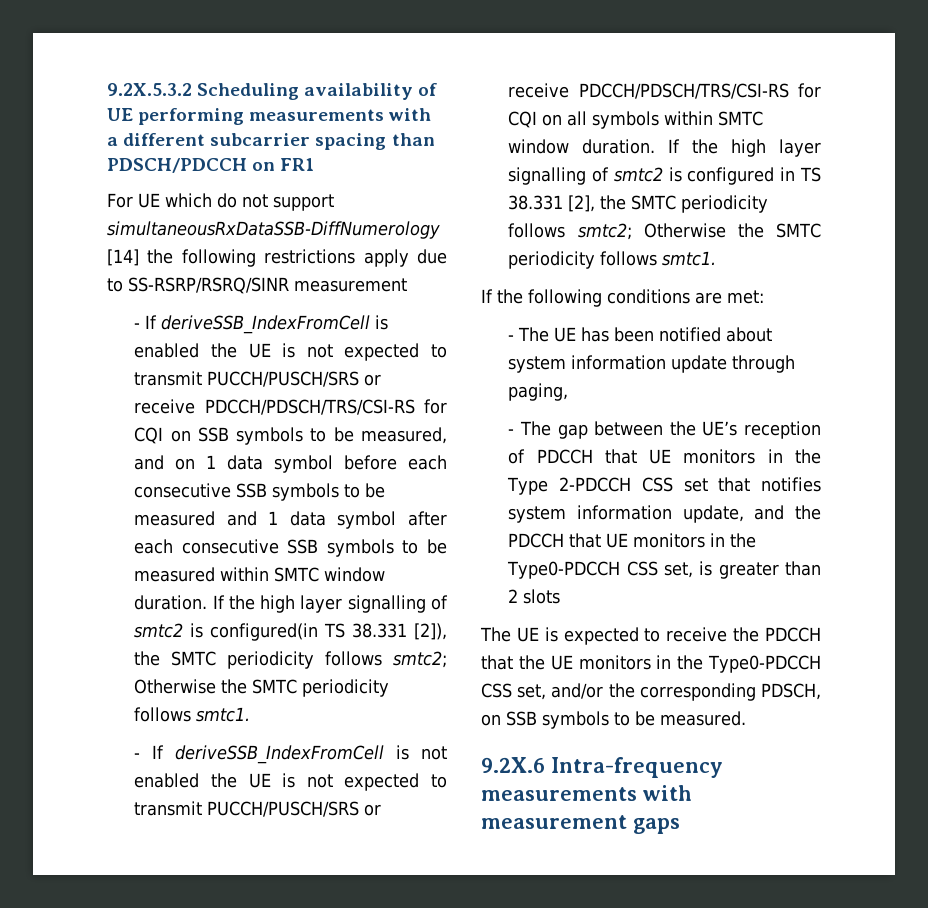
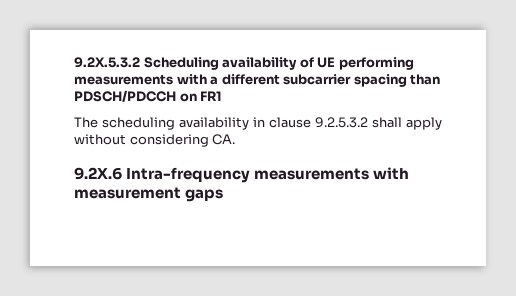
[107,193,334,211] [107,221,440,239] [107,249,447,267] [107,277,407,294] [134,315,389,334] [134,343,447,361] [134,371,382,387] [134,399,447,415] [134,427,447,445] [134,455,447,473] [134,483,386,501] [134,511,447,529] [134,539,447,557] [134,567,386,582] [134,595,448,613] [134,623,447,641] [134,651,447,669] [134,679,390,697] [134,707,251,722] [134,745,447,764] [134,773,447,791] [134,801,382,817] [508,83,821,99] [508,111,764,129] [508,139,821,157] [508,167,821,185] [508,195,769,213] [508,223,822,240] [508,251,717,269] [481,289,764,307] [508,327,773,342] [508,355,796,373] [508,383,569,401] [508,421,821,439] [508,449,821,464] [507,477,821,495] [508,505,821,523] [508,533,757,548] [507,561,821,579] [508,589,561,604] [480,627,821,645] [481,655,822,673] [481,683,821,701] [481,711,746,729] For UE which do not support simultaneousRxDataSSB-DiffNumerology [14] the following restrictions apply due to SS-RSRP/RSRQ/SINR measurement // - If deriveSSB_IndexFromCell is enabled the UE is not expected to transmit PUCCH/PUSCH/SRS or receive PDCCH/PDSCH/TRS/CSI-RS for CQI on SSB symbols to be measured, and on 1 data symbol before each consecutive SSB symbols to be measured and 1 data symbol after each consecutive SSB symbols to be measured within SMTC window duration. If the high layer signalling of smtc2 is configured(in TS 38.331 [2]), the SMTC periodicity follows smtc2; Otherwise the SMTC periodicity follows smtc1. // - If deriveSSB_IndexFromCell is not enabled the UE is not expected to transmit PUCCH/PUSCH/SRS or receive PDCCH/PDSCH/TRS/CSI-RS for CQI on all symbols within SMTC window duration. If the high layer signalling of smtc2 is configured in TS 38.331 [2], the SMTC periodicity follows smtc2; Otherwise the SMTC periodicity follows smtc1. // If the following conditions are met: // - The UE has been notified about system information update through paging, // - The gap between the UE’s reception of PDCCH that UE monitors in the Type 2-PDCCH CSS set that notifies system information update, and the PDCCH that UE monitors in the Type0-PDCCH CSS set, is greater than 2 slots // The UE is expected to receive the PDCCH that the UE monitors in the Type0-PDCCH CSS set, and/or the corresponding PDSCH, on SSB symbols to be measured. -> [74,117,442,130] [74,134,236,147] The scheduling availability in clause 9.2.5.3.2 shall apply without considering CA.

